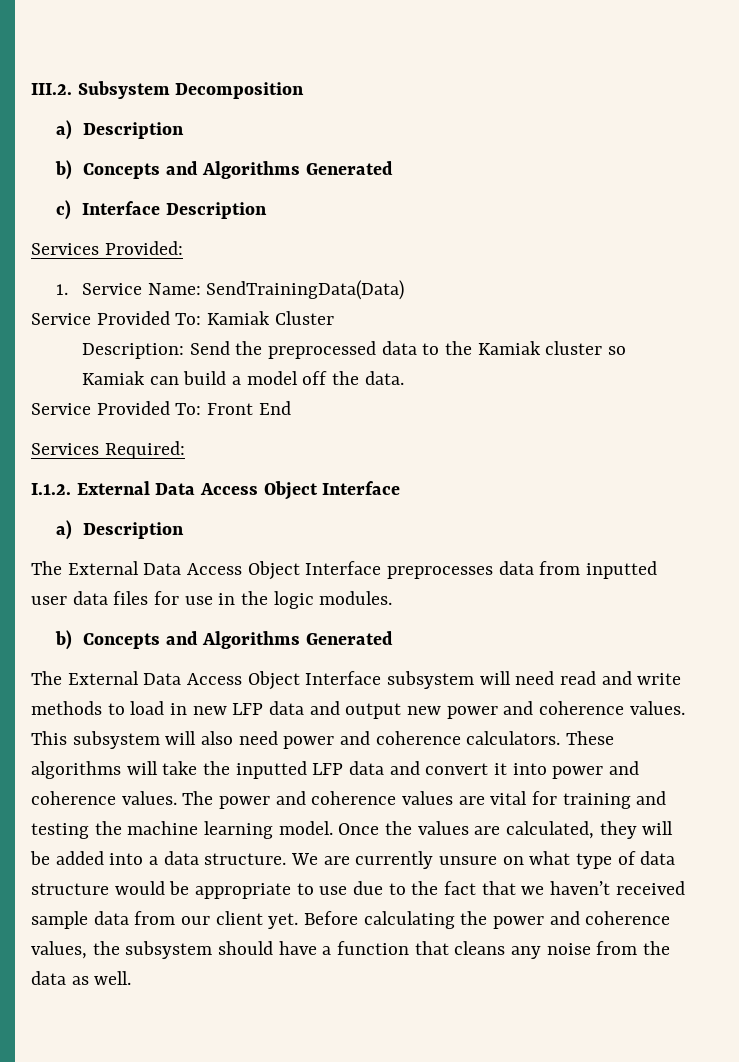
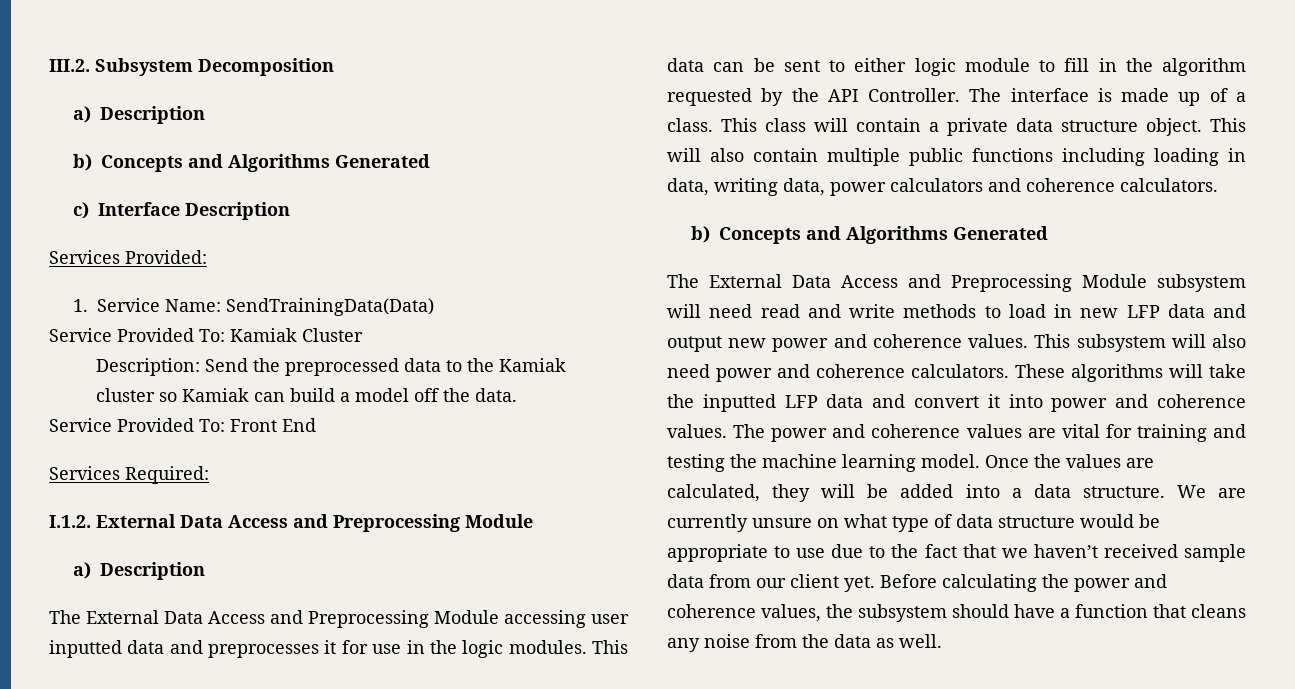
[263,481,401,500] Object Interface -> [293,514,533,532] and Preprocessing Module
[247,561,658,580] [31,591,149,605] Object Interface preprocesses data from inputted user data files -> [270,610,629,628] [49,640,337,658] and Preprocessing Module accessing user inputted data and preprocesses it
(393, 598) none -> [592,640,629,654] [667,58,1246,76] [667,88,1246,106] [667,118,1246,136] [667,148,1246,166] [667,178,1218,196] This data can be sent to either logic module to fill in the algorithm requested by the API Controller. The interface is made up of a class. This class will contain a private data structure object. This will also contain multiple public functions including loading in data, writing data, power calculators and coherence calculators.
[247,671,382,690] Object Interface -> [908,274,1147,292] and Preprocessing Module

